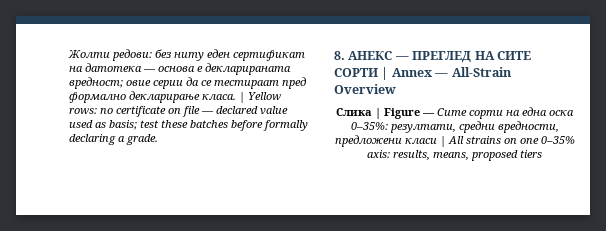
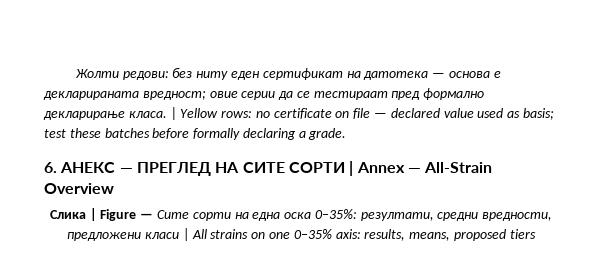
[334,51,345,60] 8. -> [44,162,57,173] 6.

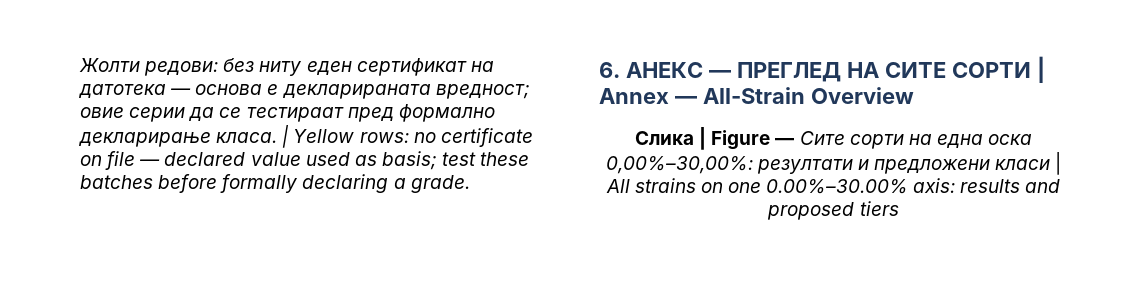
[314,209,553,221] 0–35%: резултати, средни вредности, -> [605,156,869,174] 0,00%–30,00%: резултати и
[293,229,451,241] 0–35% axis: results, means, -> [766,178,1061,194] 0.00%–30.00% axis: results and

